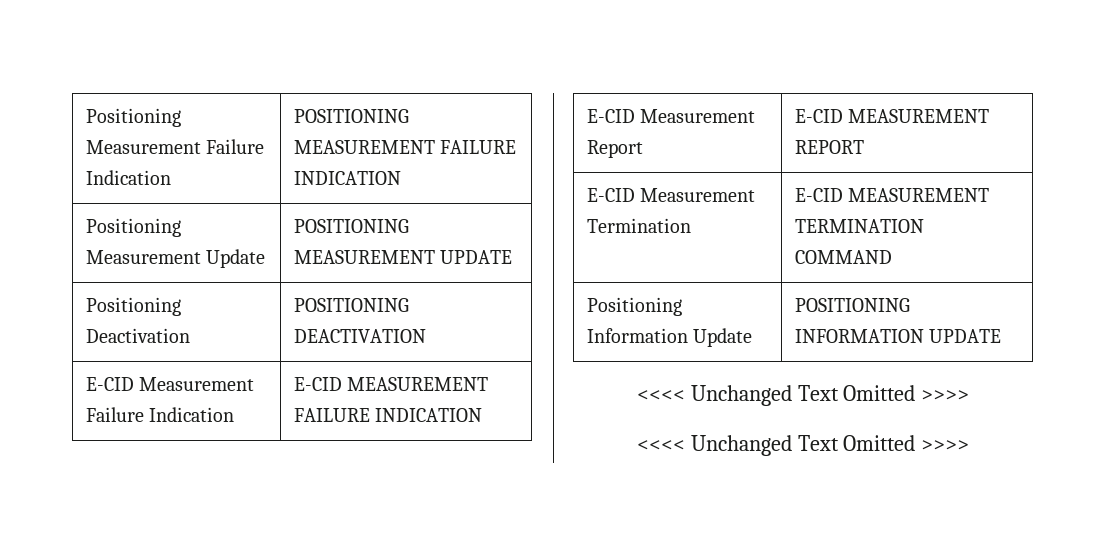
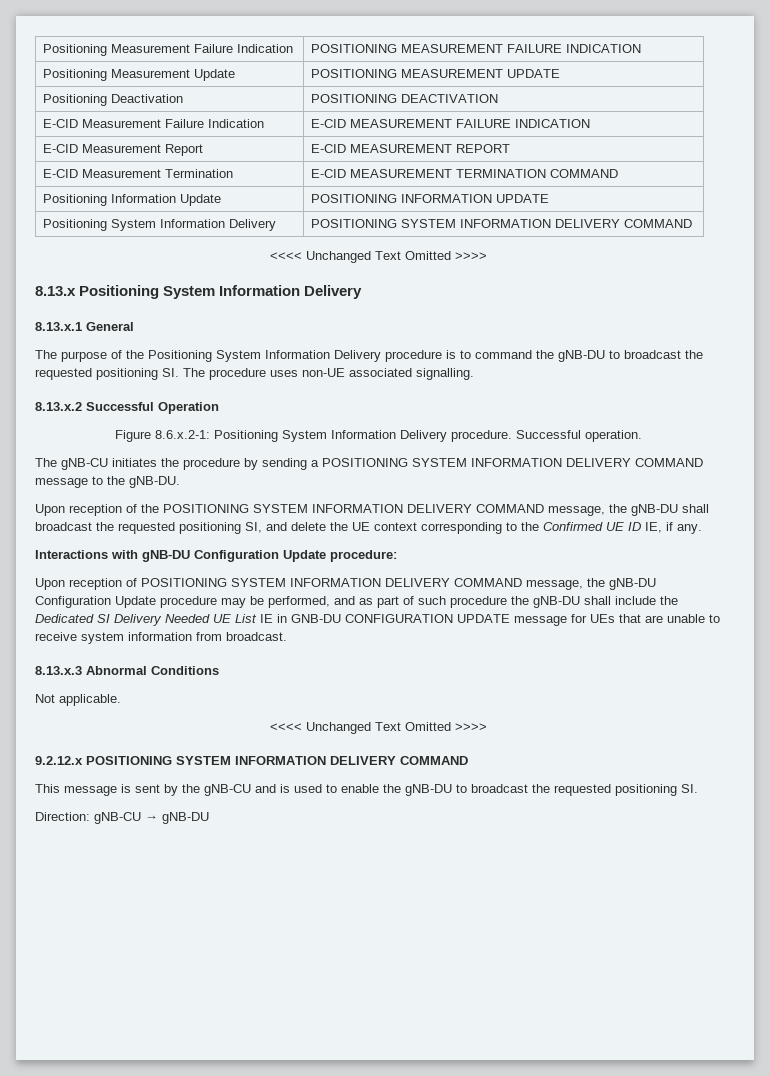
[636,385,970,406] [636,435,970,456] // <<<< Unchanged Text Omitted >>>> // <<<< Unchanged Text Omitted >>>> -> [42,219,276,231] [310,219,692,228] [269,251,487,263] [35,285,363,299] [35,322,134,331] [35,350,703,362] [35,368,474,380] [35,402,219,414] [114,430,642,442] [35,458,703,470] [35,476,180,488] [35,504,709,516] [35,522,702,534] [35,550,397,562] [35,578,656,590] [35,596,678,608] [35,614,720,626] [35,632,287,644] [35,666,219,675] [35,694,121,706] [269,722,487,734] [35,756,468,765] [35,784,698,796] [35,812,209,824] // Positioning System Information Delivery | POSITIONING SYSTEM INFORMATION DELIVERY COMMAND // <<<< Unchanged Text Omitted >>>> // 8.13.x Positioning System Information Delivery // 8.13.x.1 General // The purpose of the Positioning System Information Delivery procedure is to command the gNB-DU to broadcast the requested positioning SI. The procedure uses non-UE associated signalling. // 8.13.x.2 Successful Operation // Figure 8.6.x.2-1: Positioning System Information Delivery procedure. Successful operation. // The gNB-CU initiates the procedure by sending a POSITIONING SYSTEM INFORMATION DELIVERY COMMAND message to the gNB-DU. // Upon reception of the POSITIONING SYSTEM INFORMATION DELIVERY COMMAND message, the gNB-DU shall broadcast the requested positioning SI, and delete the UE context corresponding to the Confirmed UE ID IE, if any. // Interactions with gNB-DU Configuration Update procedure: // Upon reception of POSITIONING SYSTEM INFORMATION DELIVERY COMMAND message, the gNB-DU Configuration Update procedure may be performed, and as part of such procedure the gNB-DU shall include the Dedicated SI Delivery Needed UE List IE in GNB-DU CONFIGURATION UPDATE message for UEs that are unable to receive system information from broadcast. // 8.13.x.3 Abnormal Conditions // Not applicable. // <<<< Unchanged Text Omitted >>>> // 9.2.12.x POSITIONING SYSTEM INFORMATION DELIVERY COMMAND // This message is sent by the gNB-CU and is used to enable the gNB-DU to broadcast the requested positioning SI. // Direction: gNB-CU → gNB-DU

